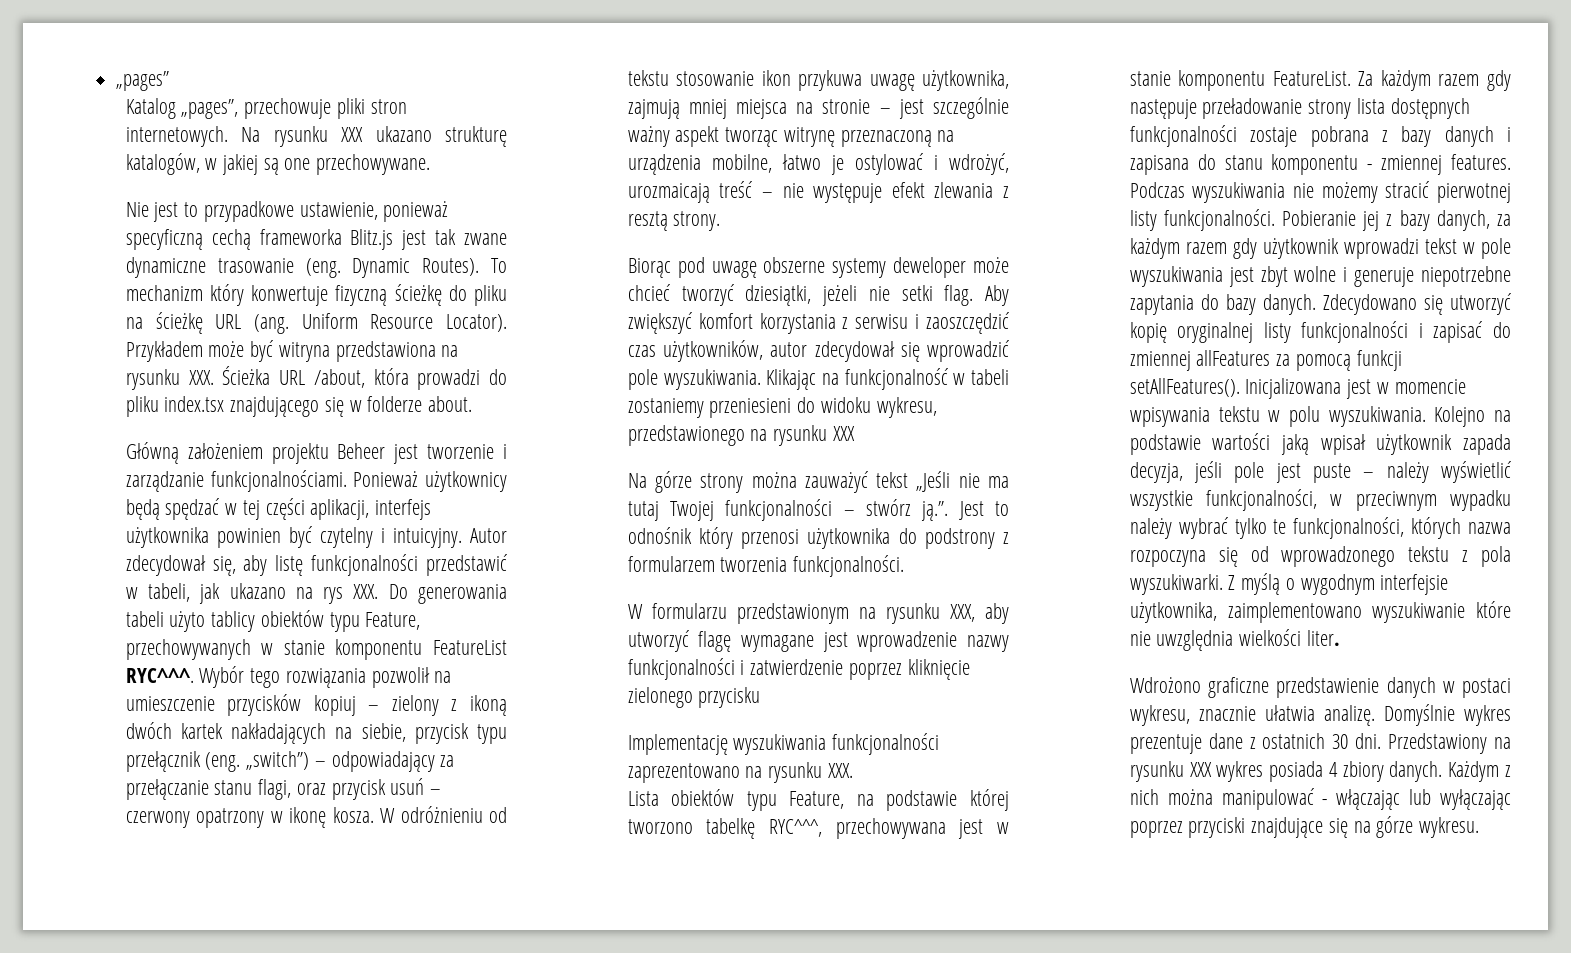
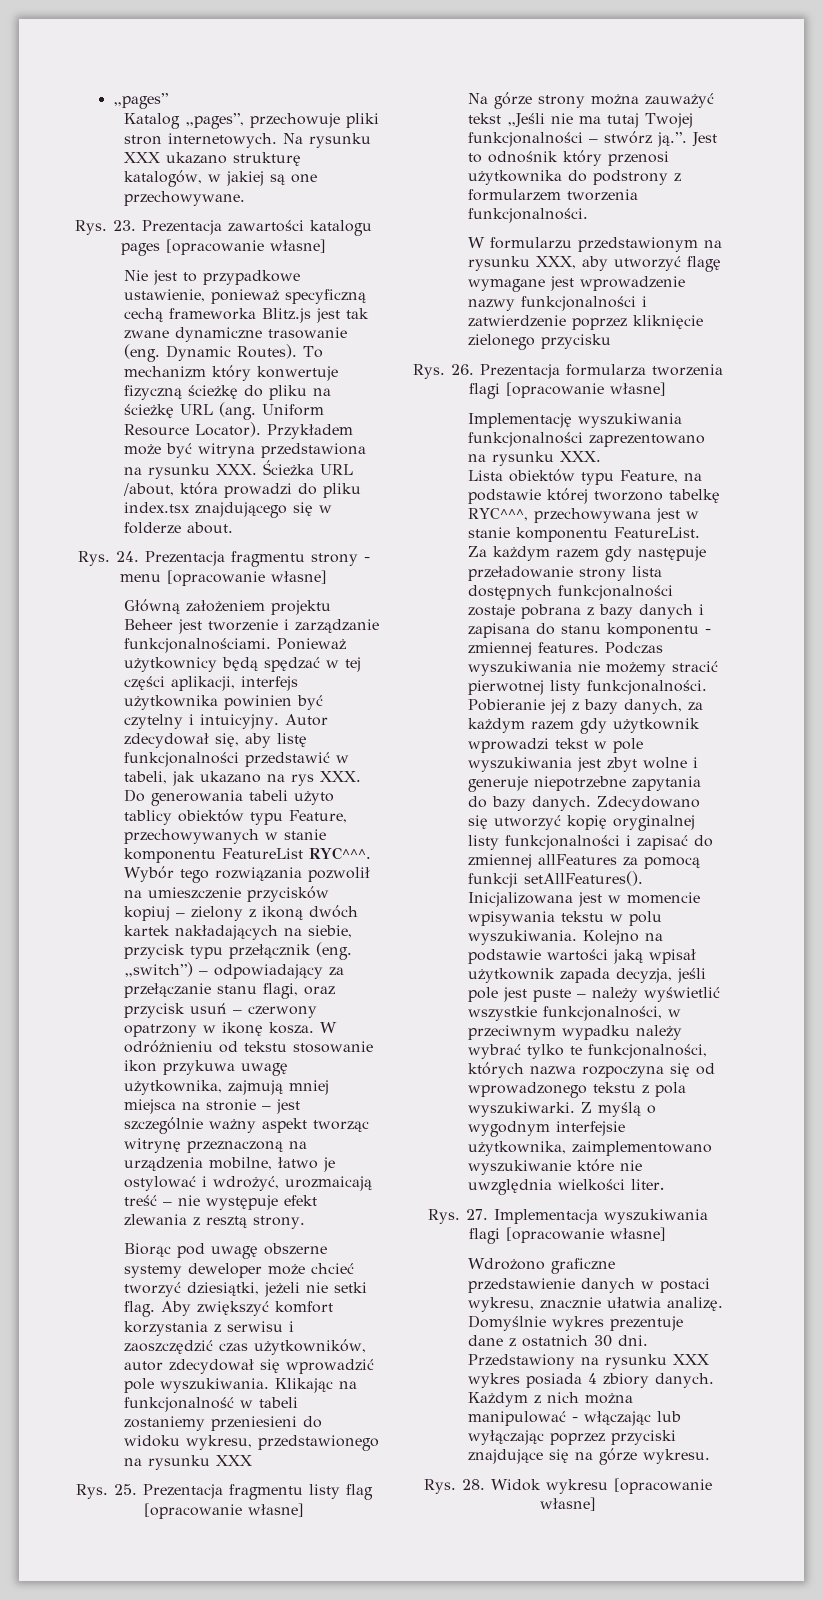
(431, 164) none -> [75,220,372,236] [121,239,326,256] // Rys. 23. Prezentacja zawartości katalogu pages [opracowanie własne]
(472, 404) none -> [77,551,370,567] [120,570,327,586] // Rys. 24. Prezentacja fragmentu strony - menu [opracowanie własne]
(855, 433) none -> [75,1484,373,1500] [143,1503,304,1519] // Rys. 25. Prezentacja fragmentu listy flag [opracowanie własne]
(761, 697) none -> [412,364,723,379] [469,382,666,399] // Rys. 26. Prezentacja formularza tworzenia flagi [opracowanie własne]
(1340, 638) none -> [427,1209,708,1224] [469,1227,666,1244] // Rys. 27. Implementacja wyszukiwania flagi [opracowanie własne]
(1479, 827) none -> [423,1478,712,1494] [539,1497,596,1511] // Rys. 28. Widok wykresu [opracowanie własne]

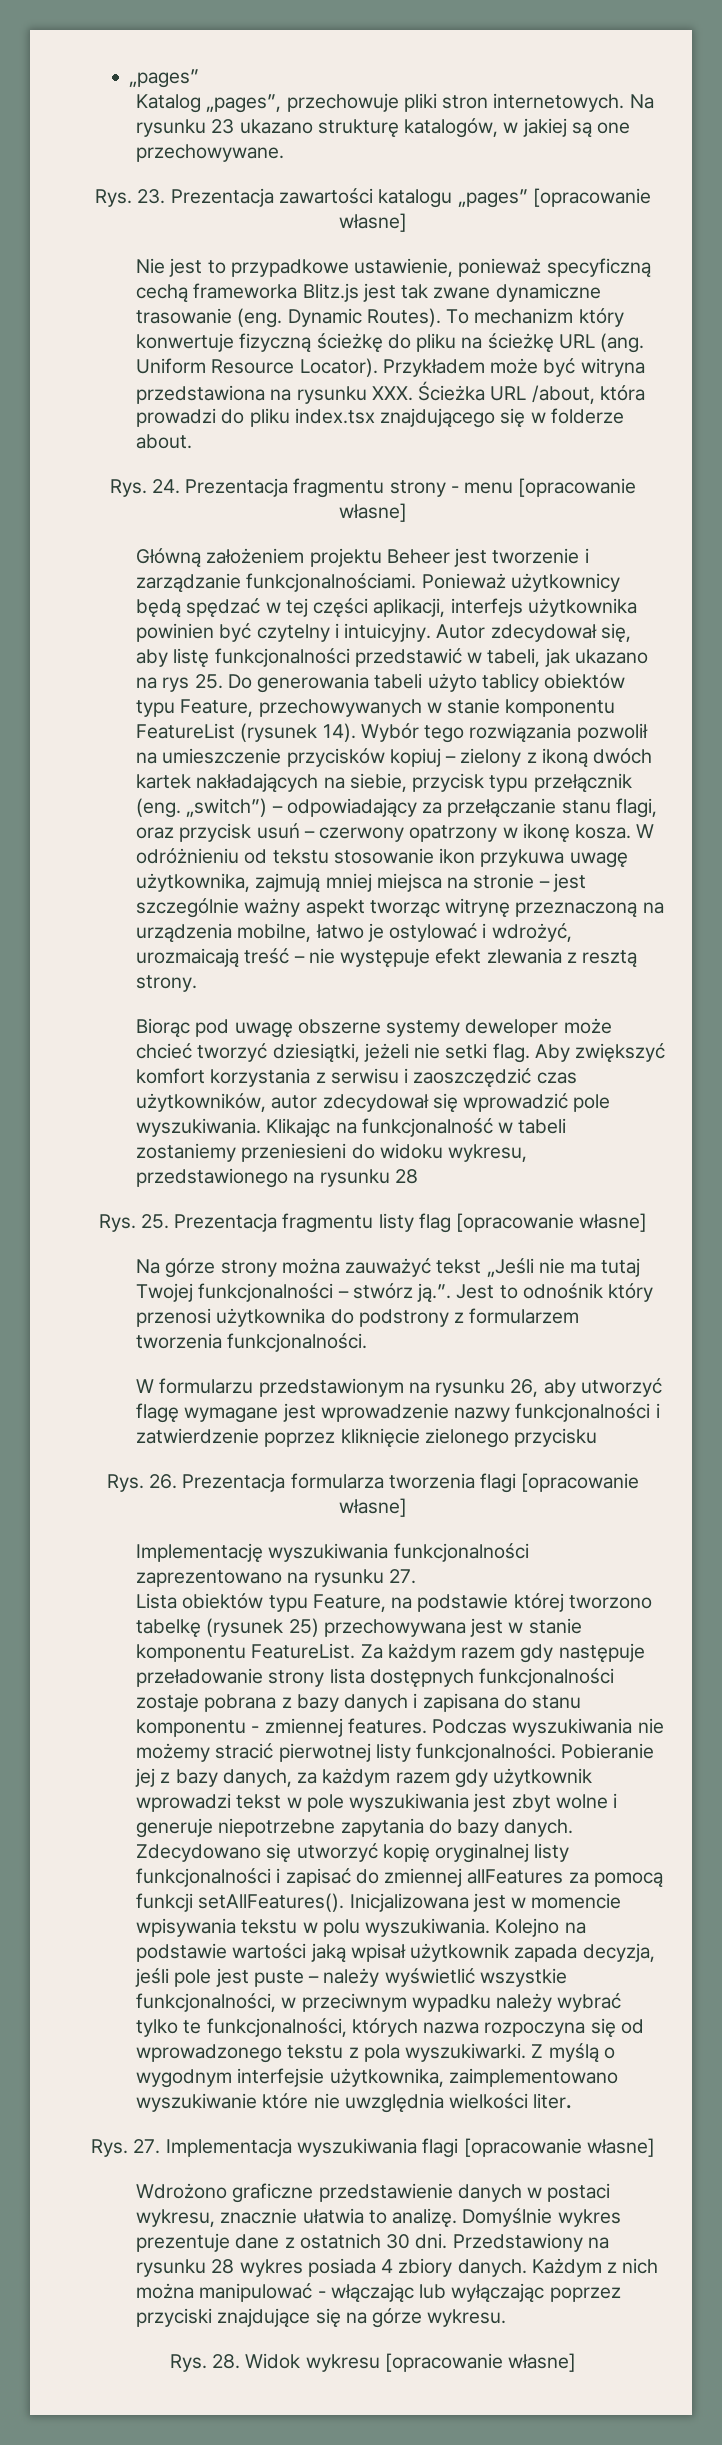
[124,152,161,163] XXX -> [211,119,235,134] 23
[121,243,160,256] pages -> [457,189,528,208] „pages”
[320,771,362,782] XXX. -> [194,674,223,689] 25.
[309,847,372,860] RYC^^^. -> [240,723,356,742] (rysunek 14).
[216,1455,253,1466] XXX -> [394,1169,418,1184] 28
[536,256,577,269] XXX, -> [510,1379,539,1397] 26,
[560,451,602,462] XXX. -> [388,1569,416,1584] 27.
[468,508,529,521] RYC^^^, -> [206,1618,319,1637] (rysunek 25)
(662, 1302) none -> [368,2210,387,2224] to
[673,1354,710,1365] XXX -> [211,2259,235,2274] 28

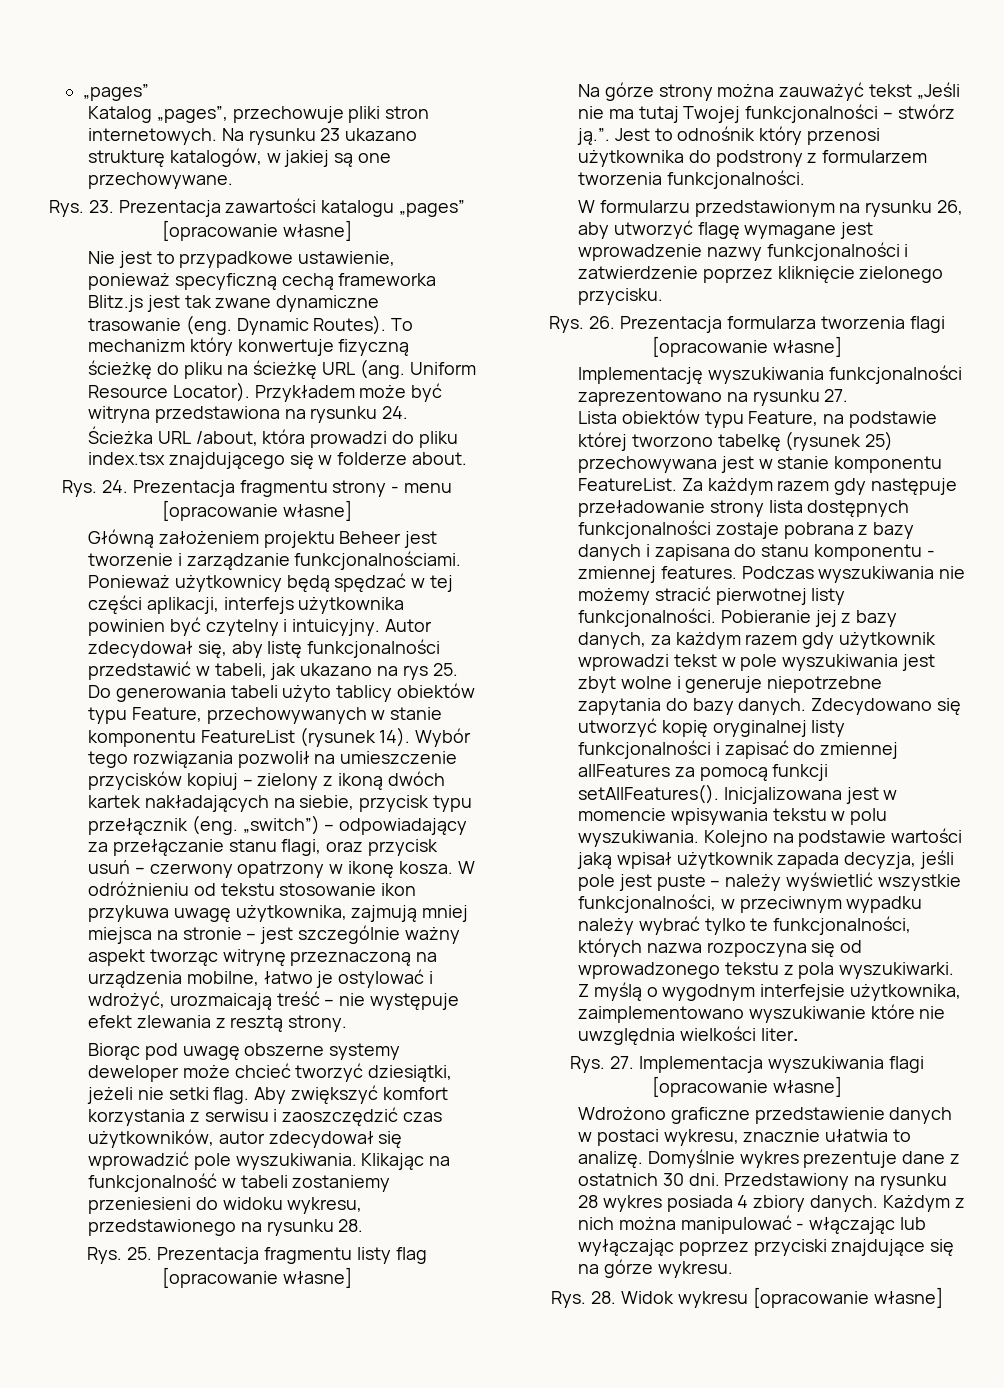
[371,386,413,401] XXX. -> [382,406,409,419] 24.
[394,1169,418,1184] 28 -> [338,1219,364,1232] 28.
[514,1428,598,1447] przycisku -> [577,288,663,305] przycisku.

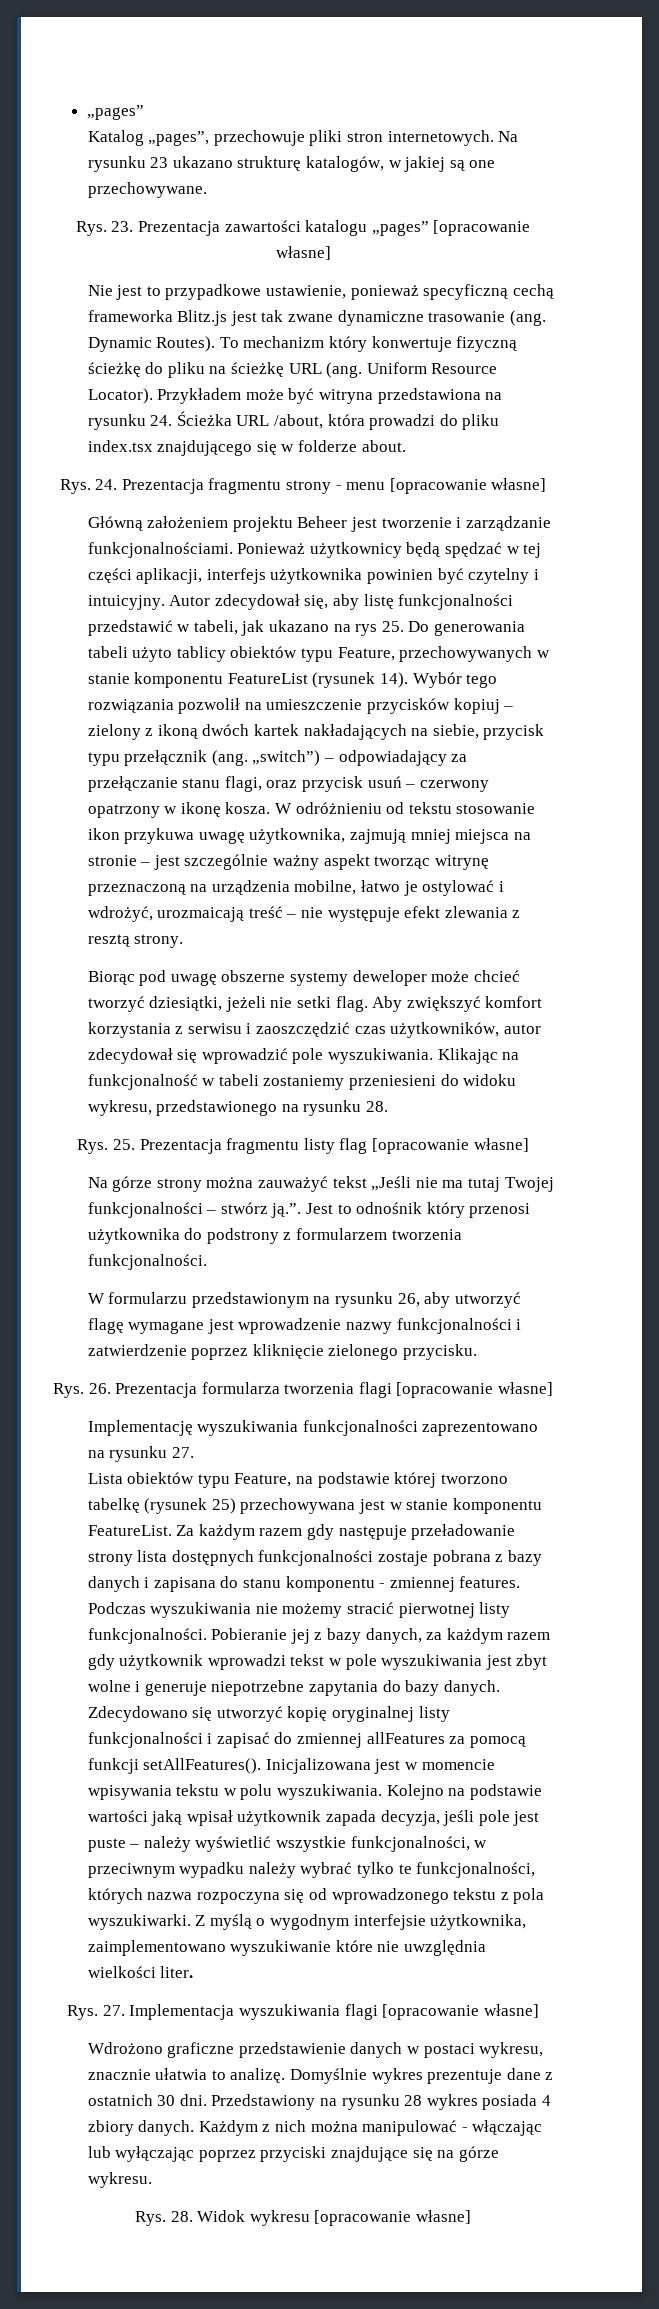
[185,315,232,335] (eng. -> [509,310,546,326] (ang.
[191,815,238,835] (eng. -> [211,750,248,766] (ang.

